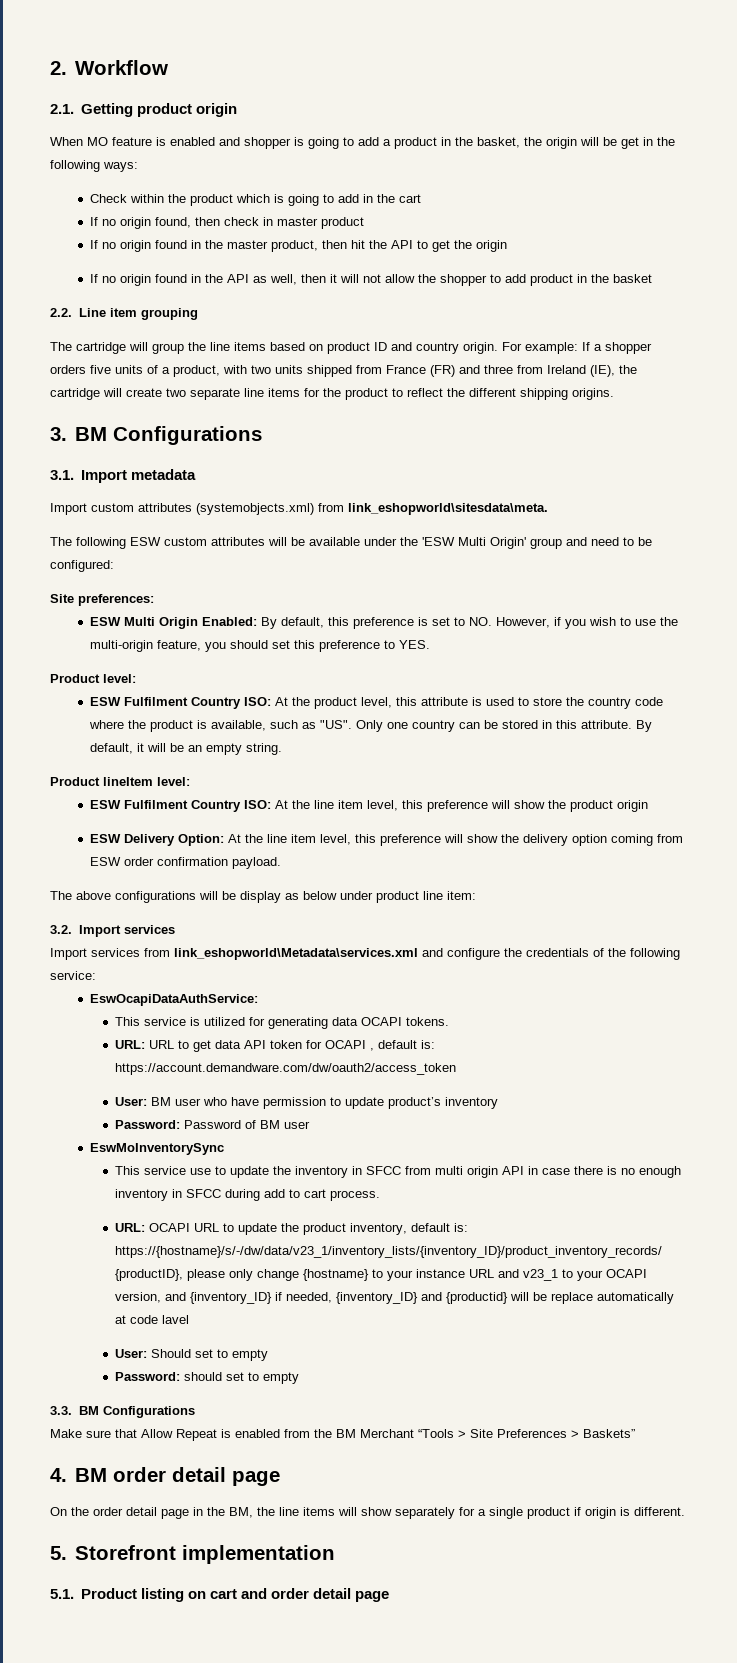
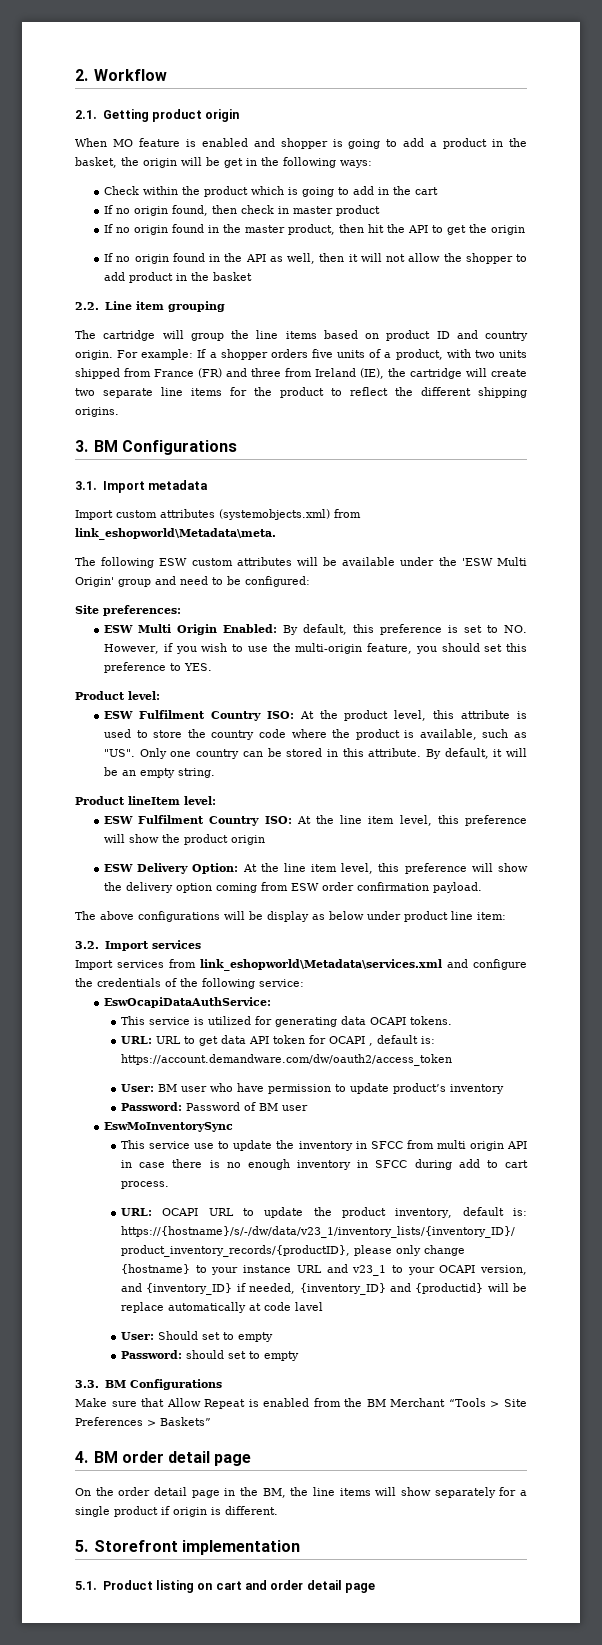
[348,503,548,515] link_eshopworld\sitesdata\meta. -> [75,528,276,540] link_eshopworld\Metadata\meta.

